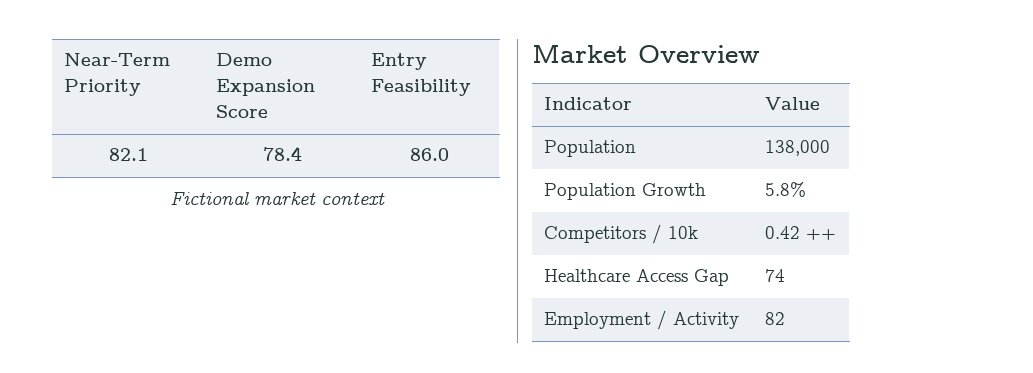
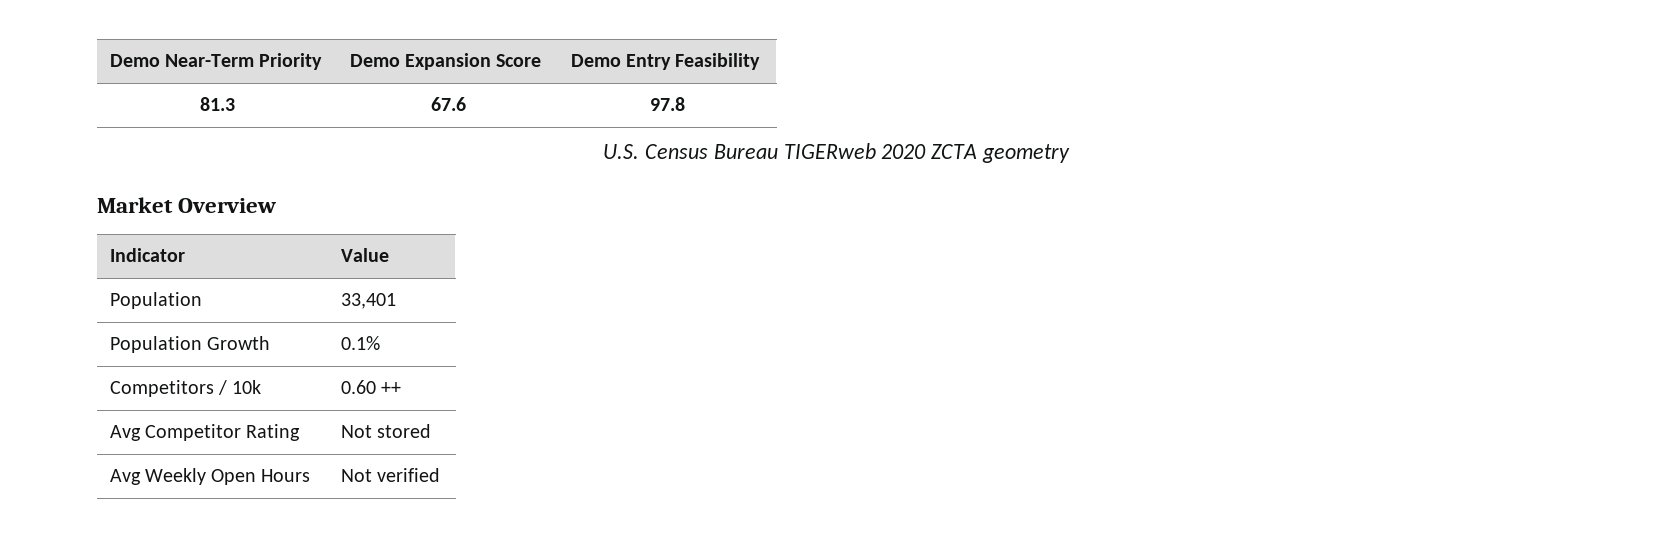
(63, 59) none -> [109,54,160,67] Demo
(268, 111) none -> [570,54,621,67] Demo
[109,148,148,161] [262,146,302,161] [410,148,449,161] [169,192,385,206] 82.1 | 78.4 | 86.0 // Fictional market context -> [200,97,235,111] [430,97,466,111] [650,97,685,111] [603,143,1070,163] 81.3 | 67.6 | 97.8 // U.S. Census Bureau TIGERweb 2020 ZCTA geometry
[764,140,830,156] 138,000 -> [340,293,396,309] 33,401
[764,182,806,197] 5.8% -> [340,336,380,350] 0.1%
[764,226,800,239] 0.42 -> [340,380,376,394] 0.60
[543,269,729,286] [764,269,785,282] [543,310,739,330] [764,312,785,325] Healthcare Access Gap | 74 // Employment / Activity | 82 -> [109,424,301,441] [340,424,431,438] [109,468,311,485] [340,468,440,482] Avg Competitor Rating | Not stored // Avg Weekly Open Hours | Not verified

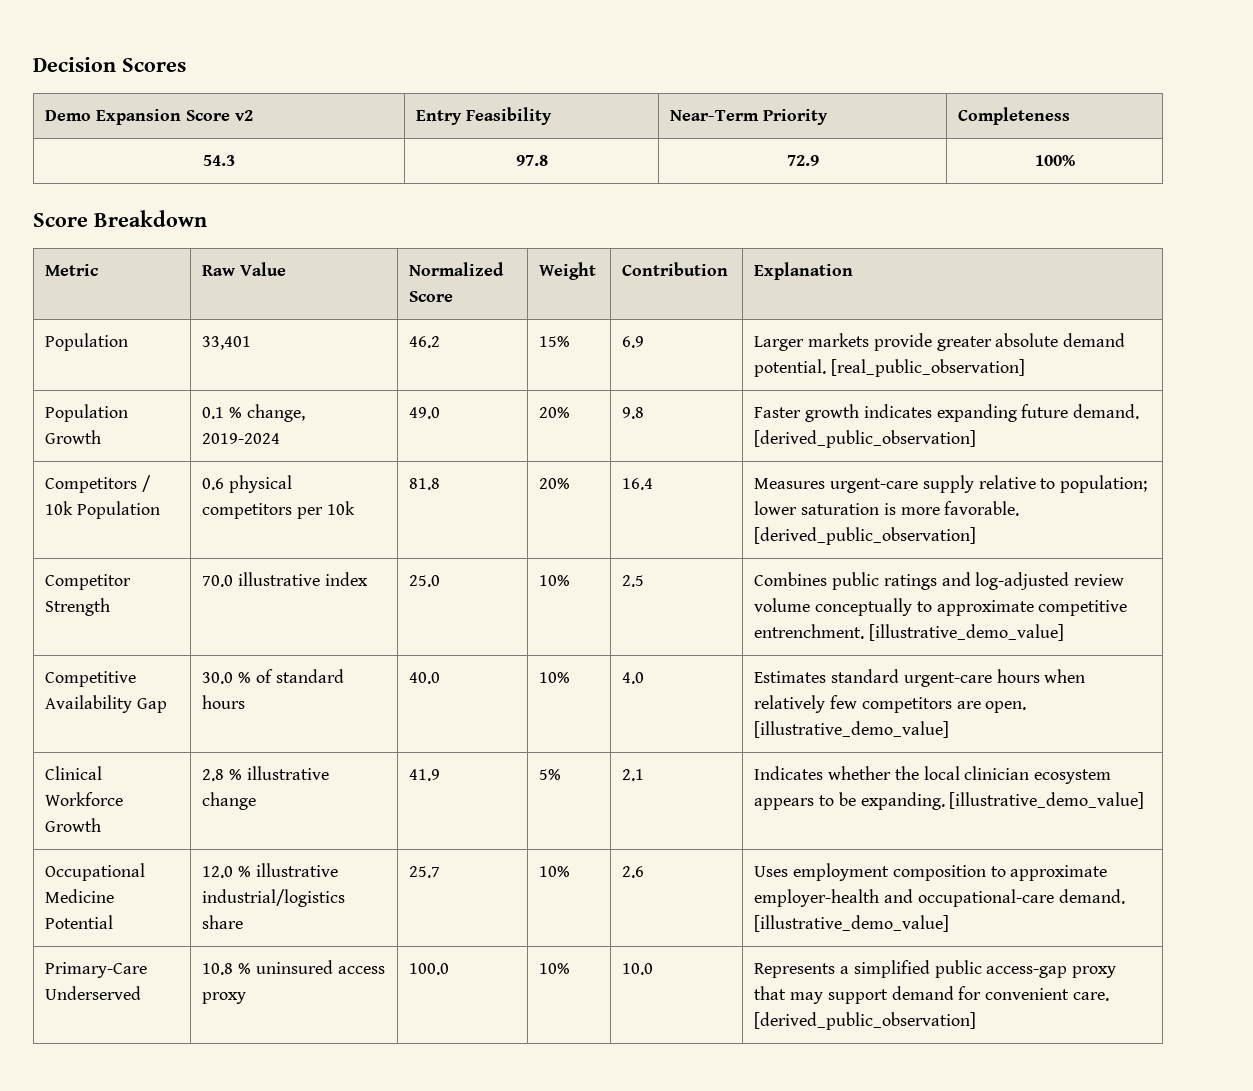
[109,53,323,70] [349,53,542,70] [570,53,761,70] [200,97,235,111] [430,97,466,111] [650,97,685,111] [603,143,1070,163] [97,197,277,213] [109,248,185,262] [340,248,389,262] [109,292,202,309] [340,293,396,309] [109,336,270,353] [340,336,380,350] [109,380,262,397] [340,380,401,394] [109,424,301,441] [340,424,431,438] [109,468,311,485] [340,468,440,482] Demo Near-Term Priority | Demo Expansion Score | Demo Entry Feasibility // 81.3 | 67.6 | 97.8 // U.S. Census Bureau TIGERweb 2020 ZCTA geometry // Market Overview // Indicator | Value // Population | 33,401 // Population Growth | 0.1% // Competitors / 10k | 0.60 ++ // Avg Competitor Rating | Not stored // Avg Weekly Open Hours | Not verified -> [33,57,186,72] [45,109,254,125] [416,107,553,125] [670,109,829,125] [958,107,1071,125] [203,155,235,166] [515,155,548,166] [786,155,819,166] [1034,154,1075,166] [33,210,207,227] [45,264,99,276] [202,262,287,276] [409,262,505,276] [409,291,454,302] [539,262,597,280] [622,262,729,276] [754,262,854,280] [45,333,129,351] [202,336,252,350] [409,336,441,348] [539,336,571,347] [622,336,645,348] [754,333,1126,351] [754,359,1026,377] [45,404,129,422] [45,430,102,444] [202,404,305,422] [202,433,281,444] [409,407,441,419] [539,407,571,418] [622,407,645,419] [754,404,1140,422] [754,430,977,448] [45,475,152,493] [45,501,161,519] [202,475,293,493] [202,501,355,519] [409,478,441,490] [539,478,571,489] [622,478,654,490] [754,475,1148,493] [754,501,1020,516] [754,527,977,545] [45,574,132,590] [45,598,111,616] [202,572,368,587] [409,575,441,587] [539,575,571,586] [622,575,645,587] [754,572,1125,590] [754,598,1128,616] [754,624,1065,641] [45,671,137,687] [45,695,168,713] [202,669,344,684] [202,695,246,709] [409,672,441,684] [539,672,571,683] [622,672,645,684] [754,669,1086,687] [754,695,1027,713] [754,721,950,738] [45,766,103,780] [45,792,124,806] [45,818,102,832] [202,766,329,781] [202,792,257,810] [409,769,441,781] [539,769,562,780] [622,769,645,781] [754,766,1112,784] [754,792,1145,810] [45,863,146,881] [45,889,115,903] [45,915,114,929] [202,863,338,878] [202,889,346,907] [202,915,244,929] [409,866,441,878] [539,866,571,877] [622,866,645,878] [754,863,1108,881] [754,889,1125,907] [754,915,950,932] [45,962,148,978] [45,986,142,1000] [202,960,385,975] [202,992,247,1004] [409,963,450,975] [539,963,571,974] [622,963,654,975] [754,960,1117,978] [754,986,1109,1004] [754,1012,977,1030] Decision Scores // Demo Expansion Score v2 | Entry Feasibility | Near-Term Priority | Completeness // 54.3 | 97.8 | 72.9 | 100% // Score Breakdown // Metric | Raw Value | Normalized Score | Weight | Contribution | Explanation // Population | 33,401 | 46.2 | 15% | 6.9 | Larger markets provide greater absolute demand potential. [real_public_observation] // Population Growth | 0.1 % change, 2019-2024 | 49.0 | 20% | 9.8 | Faster growth indicates expanding future demand. [derived_public_observation] // Competitors / 10k Population | 0.6 physical competitors per 10k | 81.8 | 20% | 16.4 | Measures urgent-care supply relative to population; lower saturation is more favorable. [derived_public_observation] // Competitor Strength | 70.0 illustrative index | 25.0 | 10% | 2.5 | Combines public ratings and log-adjusted review volume conceptually to approximate competitive entrenchment. [illustrative_demo_value] // Competitive Availability Gap | 30.0 % of standard hours | 40.0 | 10% | 4.0 | Estimates standard urgent-care hours when relatively few competitors are open. [illustrative_demo_value] // Clinical Workforce Growth | 2.8 % illustrative change | 41.9 | 5% | 2.1 | Indicates whether the local clinician ecosystem appears to be expanding. [illustrative_demo_value] // Occupational Medicine Potential | 12.0 % illustrative industrial/logistics share | 25.7 | 10% | 2.6 | Uses employment composition to approximate employer-health and occupational-care demand. [illustrative_demo_value] // Primary-Care Underserved | 10.8 % uninsured access proxy | 100.0 | 10% | 10.0 | Represents a simplified public access-gap proxy that may support demand for convenient care. [derived_public_observation]

